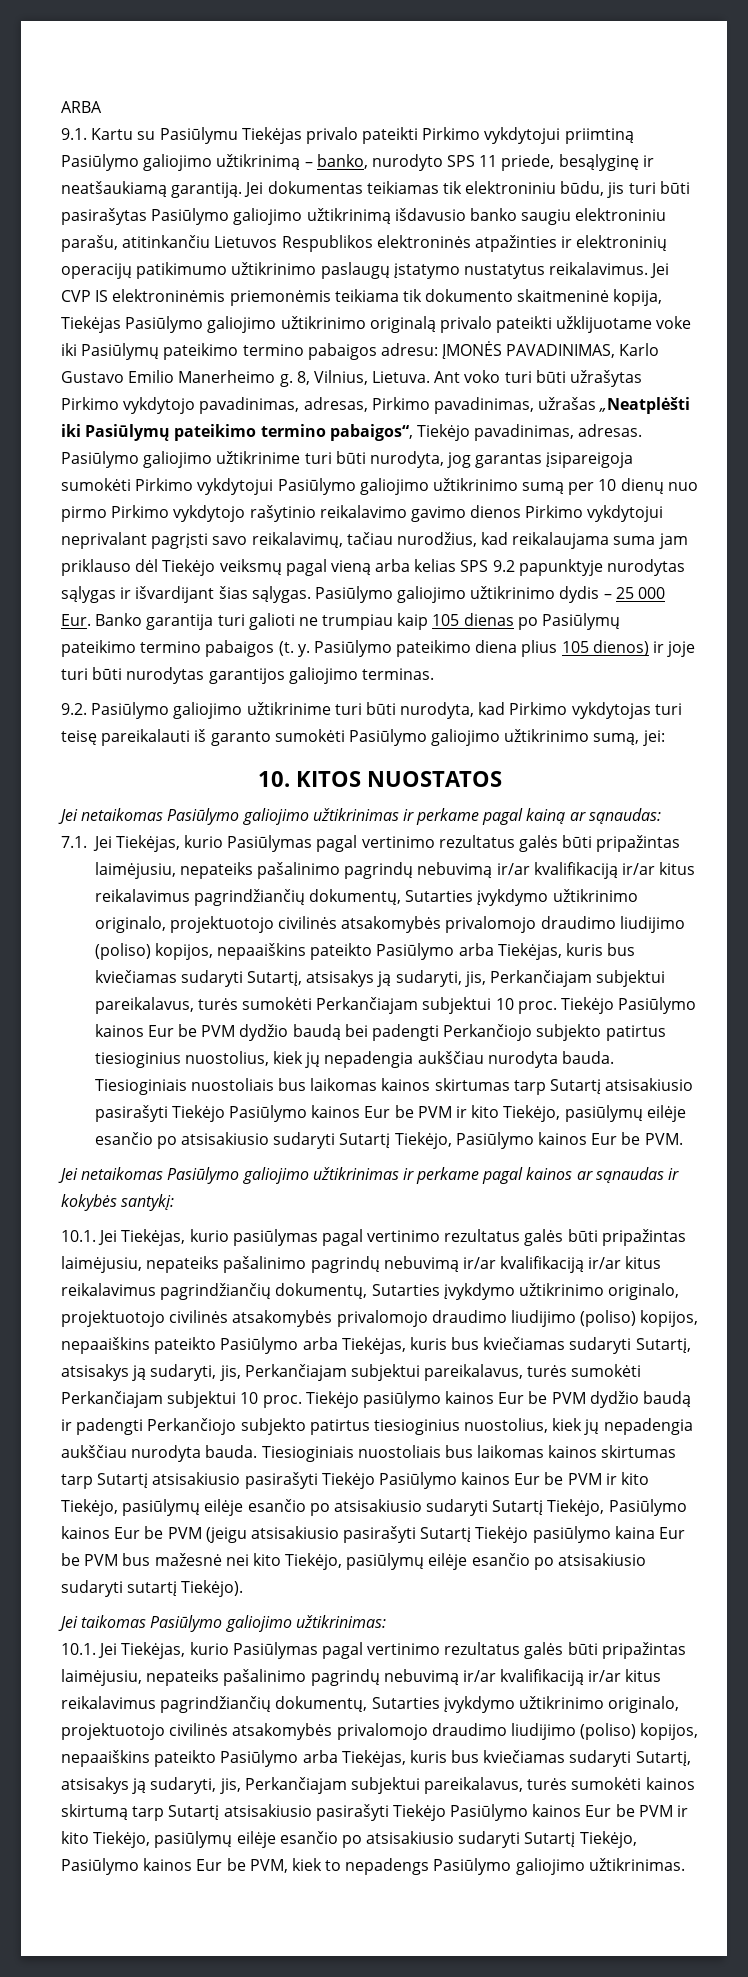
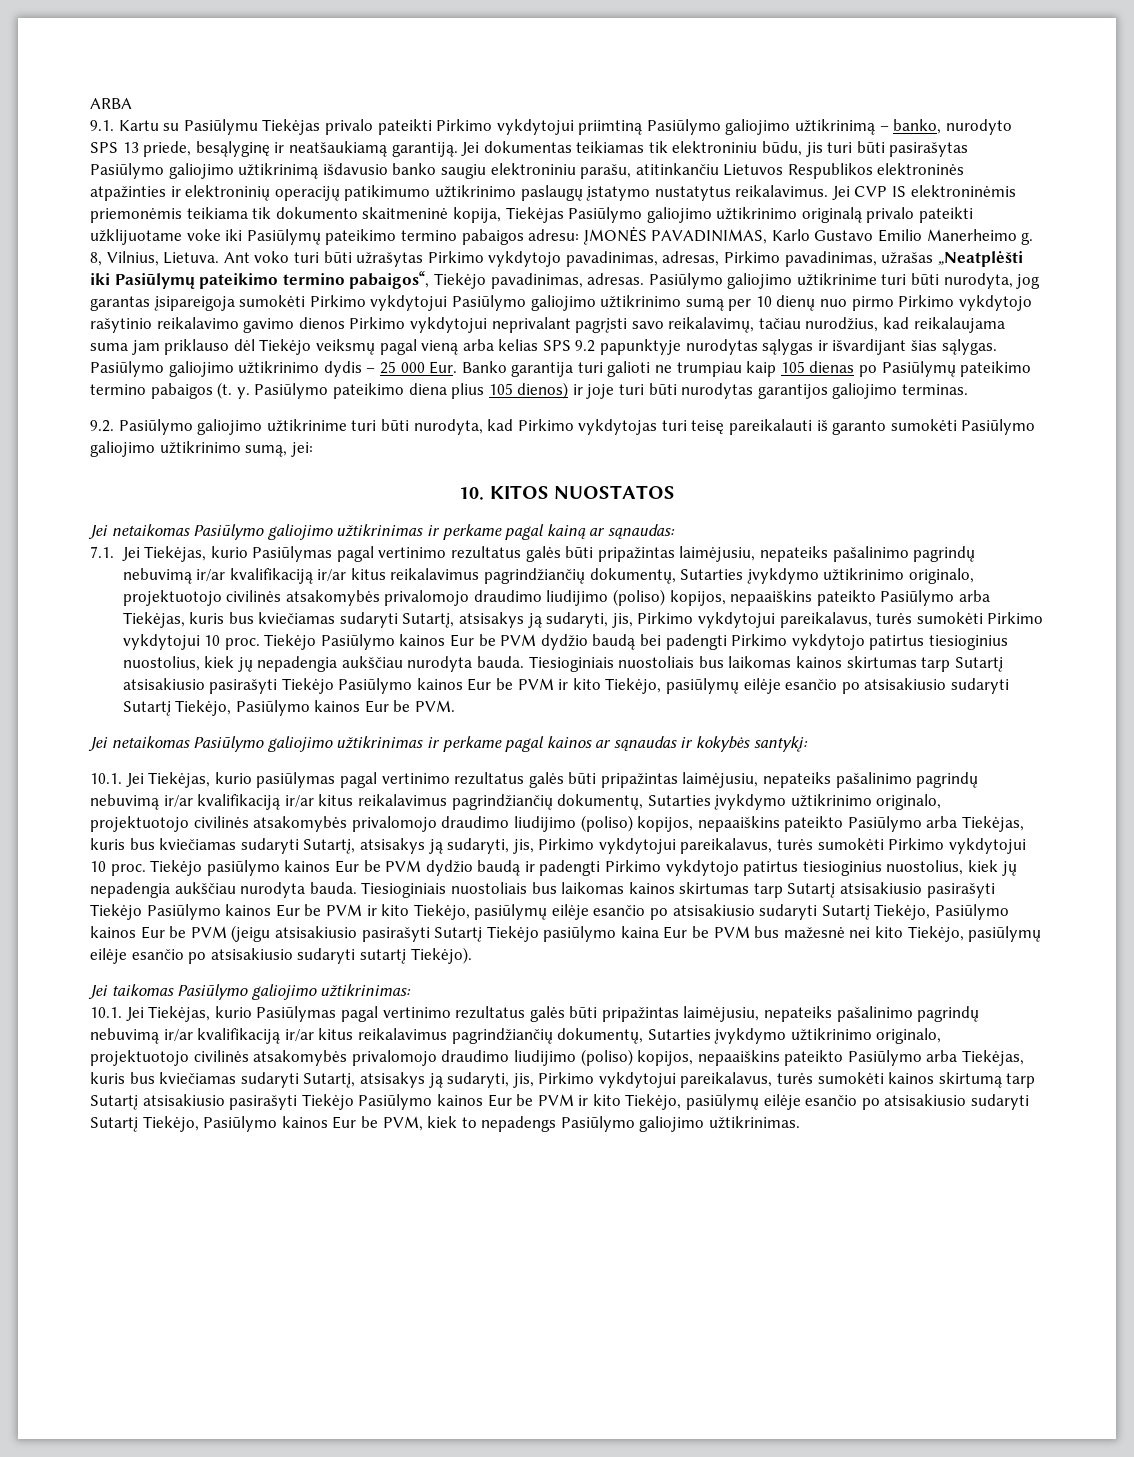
[479,155,498,167] 11 -> [122,142,139,153] 13
[490,970,666,987] [94,997,492,1014] Perkančiajam subjektui pareikalavus, turės sumokėti Perkančiajam subjektui -> [637,612,1044,628] [122,634,200,650] Pirkimo vykdytojui pareikalavus, turės sumokėti Pirkimo vykdytojui
[443,1024,602,1041] Perkančiojo subjekto -> [731,634,865,650] Pirkimo vykdytojo
[244,1364,642,1381] [61,1391,237,1408] Perkančiajam subjektui pareikalavus, turės sumokėti Perkančiajam subjektui -> [538,838,1026,854] Pirkimo vykdytojui pareikalavus, turės sumokėti Pirkimo vykdytojui
[147,1418,306,1435] Perkančiojo subjekto -> [605,860,739,876] Pirkimo vykdytojo
[244,1777,420,1794] Perkančiajam subjektui -> [538,1072,676,1088] Pirkimo vykdytojui

